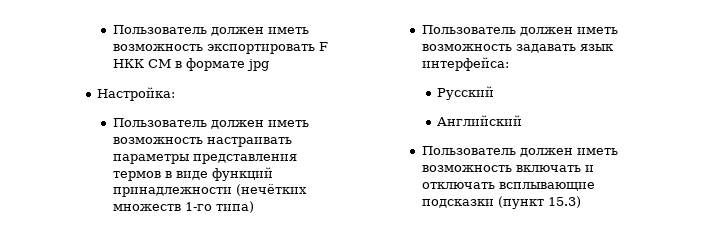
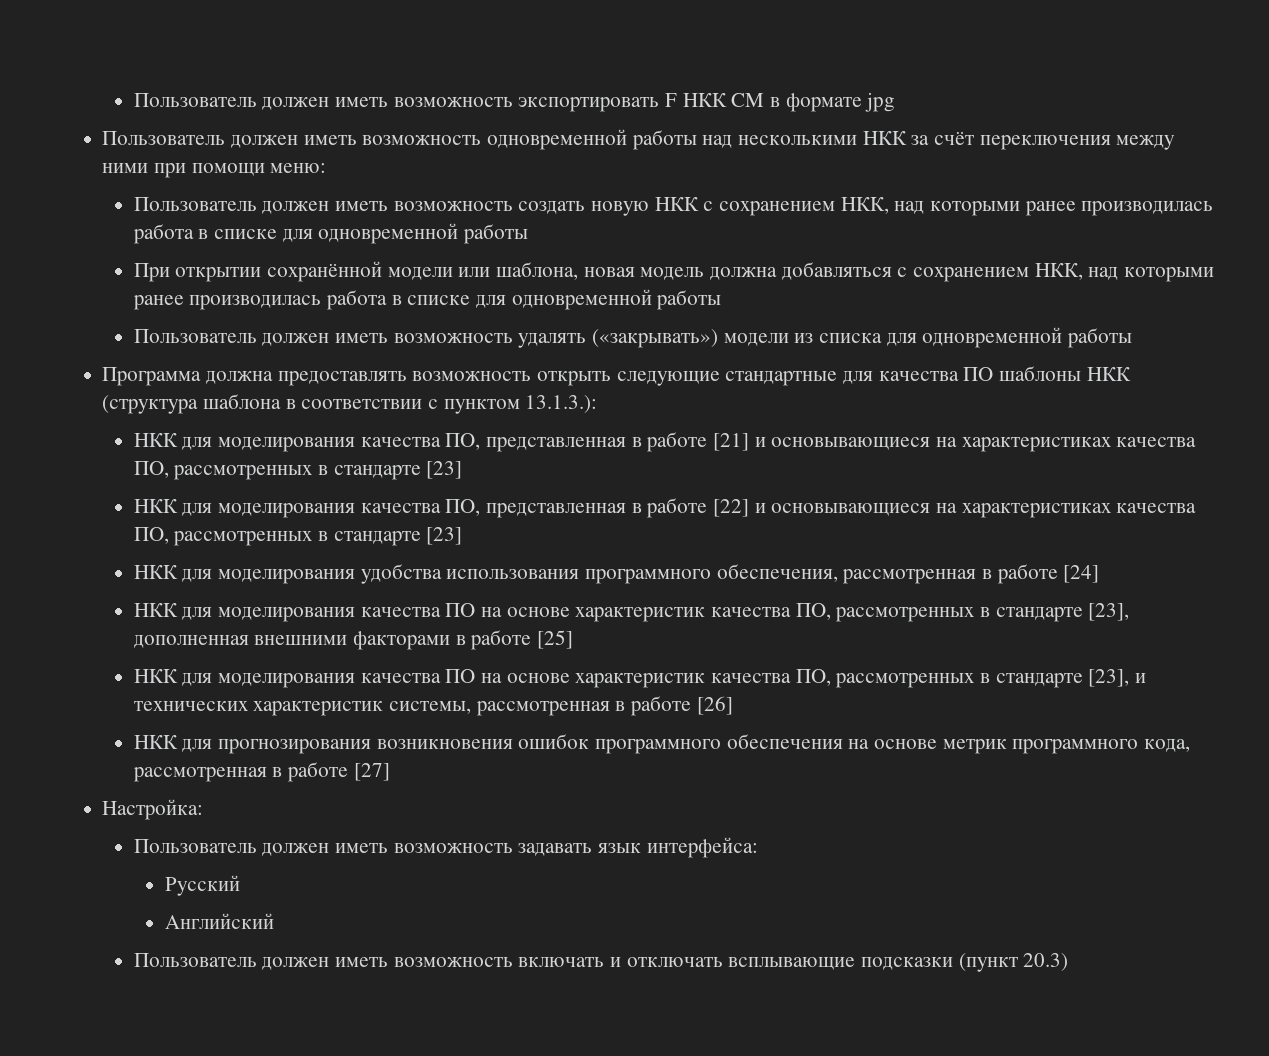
[97,87,176,101] [112,118,309,129] [112,137,292,147] [112,154,297,164] [112,167,273,181] [112,184,307,197] [112,201,254,213] Настройка: // Пользователь должен иметь возможность настраивать параметры представления термов в виде функций принадлежности (нечётких множеств 1-го типа) -> [102,129,1176,150] [102,163,327,178] [133,197,1214,216] [132,223,529,244] [133,261,1215,282] [132,289,722,310] [133,327,1133,348] [102,366,1131,386] [102,394,598,414] [133,432,1197,452] [133,461,463,480] [133,498,1197,518] [133,527,463,546] [133,564,1100,584] [133,603,1130,622] [133,630,574,650] [133,669,1147,688] [133,696,733,716] [133,734,1191,754] [132,762,390,782] [102,799,204,820] Пользователь должен иметь возможность одновременной работы над несколькими НКК за счёт переключения между ними при помощи меню: // Пользователь должен иметь возможность создать новую НКК с сохранением НКК, над которыми ранее производилась работа в списке для одновременной работы // При открытии сохранённой модели или шаблона, новая модель должна добавляться с сохранением НКК, над которыми ранее производилась работа в списке для одновременной работы // Пользователь должен иметь возможность удалять («закрывать») модели из списка для одновременной работы // Программа должна предоставлять возможность открыть следующие стандартные для качества ПО шаблоны НКК (структура шаблона в соответствии с пунктом 13.1.3.): // НКК для моделирования качества ПО, представленная в работе [21] и основывающиеся на характеристиках качества ПО, рассмотренных в стандарте [23] // НКК для моделирования качества ПО, представленная в работе [22] и основывающиеся на характеристиках качества ПО, рассмотренных в стандарте [23] // НКК для моделирования удобства использования программного обеспечения, рассмотренная в работе [24] // НКК для моделирования качества ПО на основе характеристик качества ПО, рассмотренных в стандарте [23], дополненная внешними факторами в работе [25] // НКК для моделирования качества ПО на основе характеристик качества ПО, рассмотренных в стандарте [23], и технических характеристик системы, рассмотренная в работе [26] // НКК для прогнозирования возникновения ошибок программного обеспечения на основе метрик программного кода, рассмотренная в работе [27] // Настройка:
[547,196,581,208] 15.3) -> [1023,953,1069,971] 20.3)

